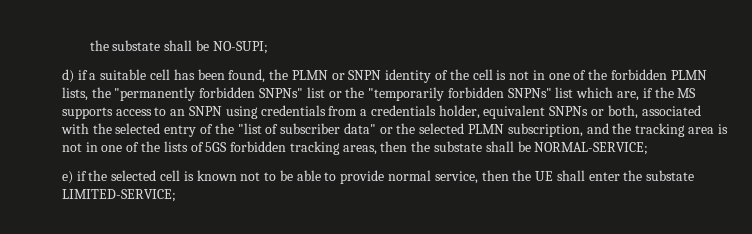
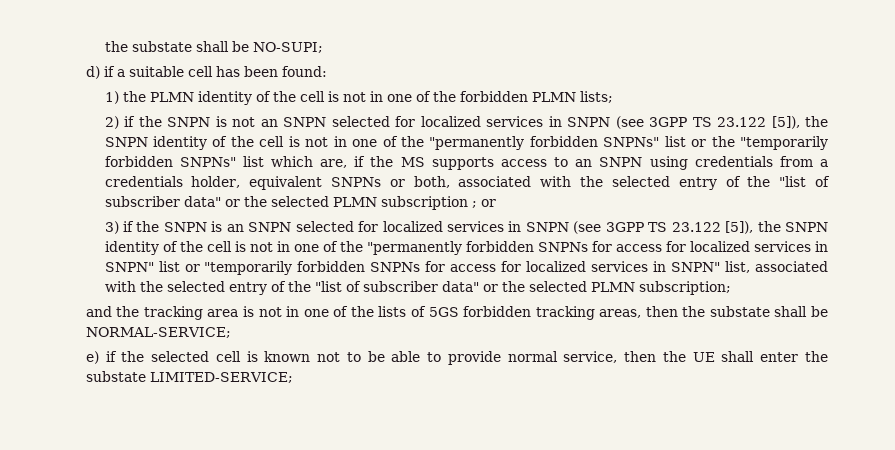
[228,69,382,83] found, the PLMN or SNPN -> [281,66,327,77] [104,91,194,104] found: // 1) the PLMN
[61,87,88,101] lists, -> [579,91,613,103] [104,116,828,129] [104,136,398,150] lists; // 2) if the SNPN is not an SNPN selected for localized services in SNPN (see 3GPP TS 23.122 [5]), the SNPN identity of the cell is not in one of
[507,123,583,137] subscription, -> [380,196,496,210] [104,221,828,234] [104,241,829,255] [104,261,829,275] [104,281,731,295] subscription ; or // 3) if the SNPN is an SNPN selected for localized services in SNPN (see 3GPP TS 23.122 [5]), the SNPN identity of the cell is not in one of the "permanently forbidden SNPNs for access for localized services in SNPN" list or "temporarily forbidden SNPNs for access for localized services in SNPN" list, associated with the selected entry of the "list of subscriber data" or the selected PLMN subscription; //

